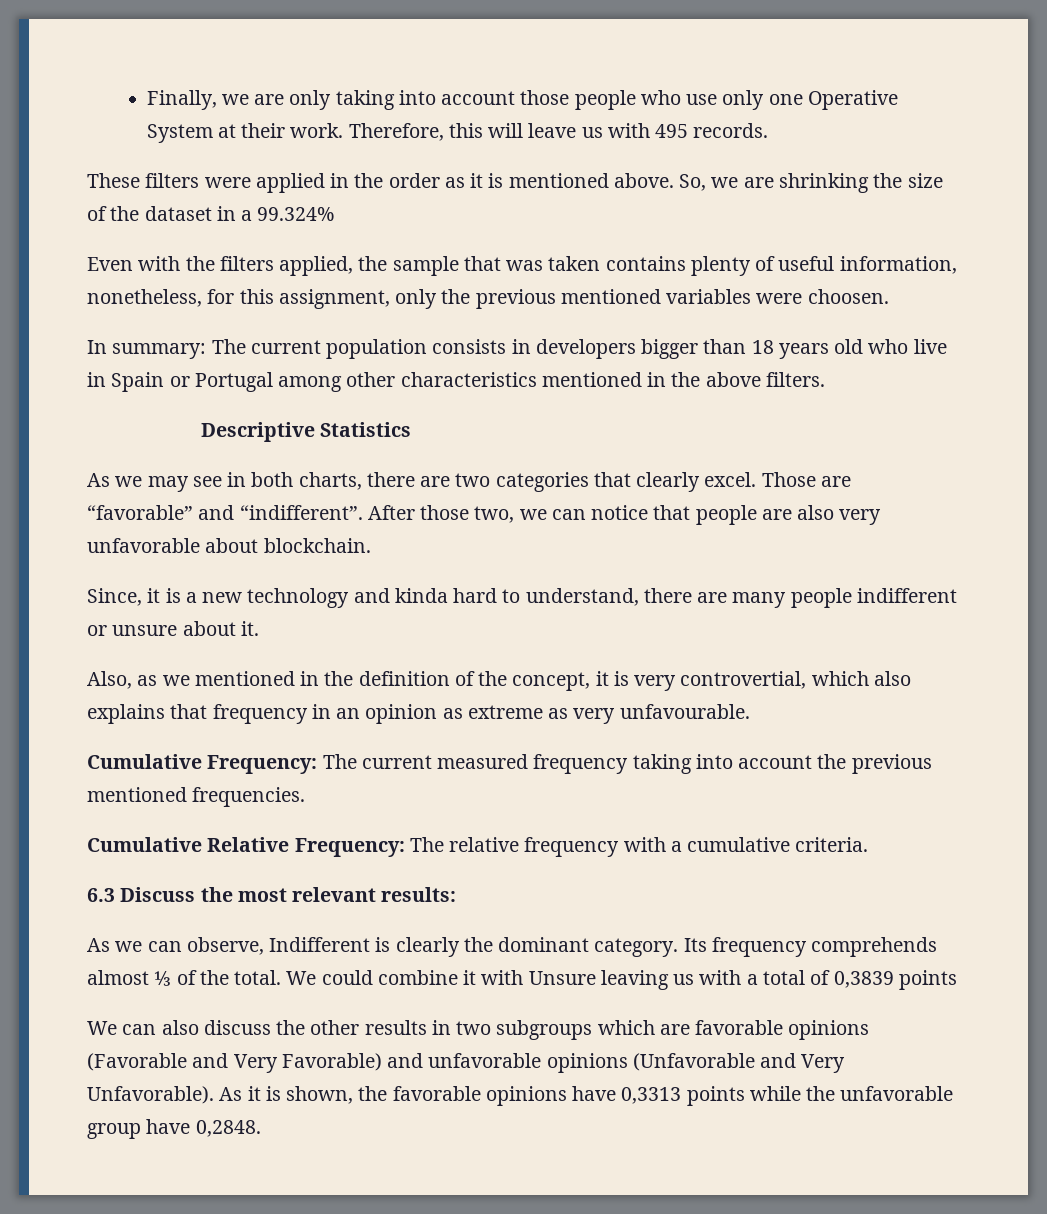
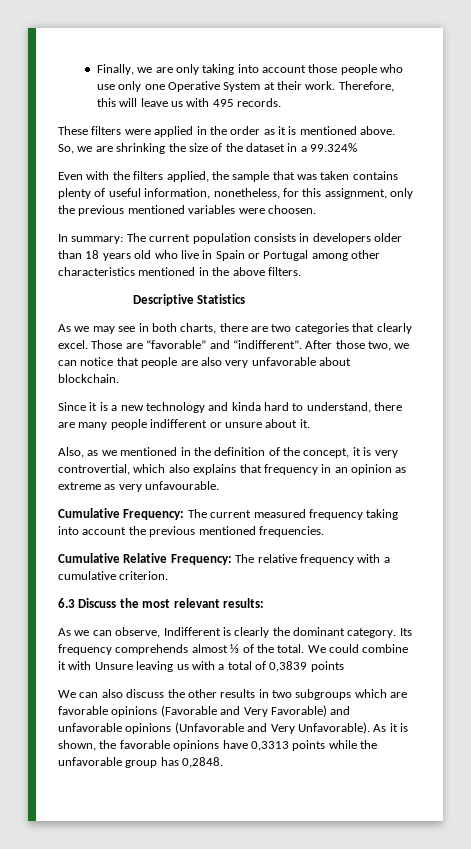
[641,339,699,359] bigger -> [374,233,402,242] older
[87,588,142,606] Since, -> [58,402,86,411] Since
[795,837,869,852] criteria. -> [119,571,169,580] criterion.
[146,1119,191,1134] have -> [160,757,179,766] has

